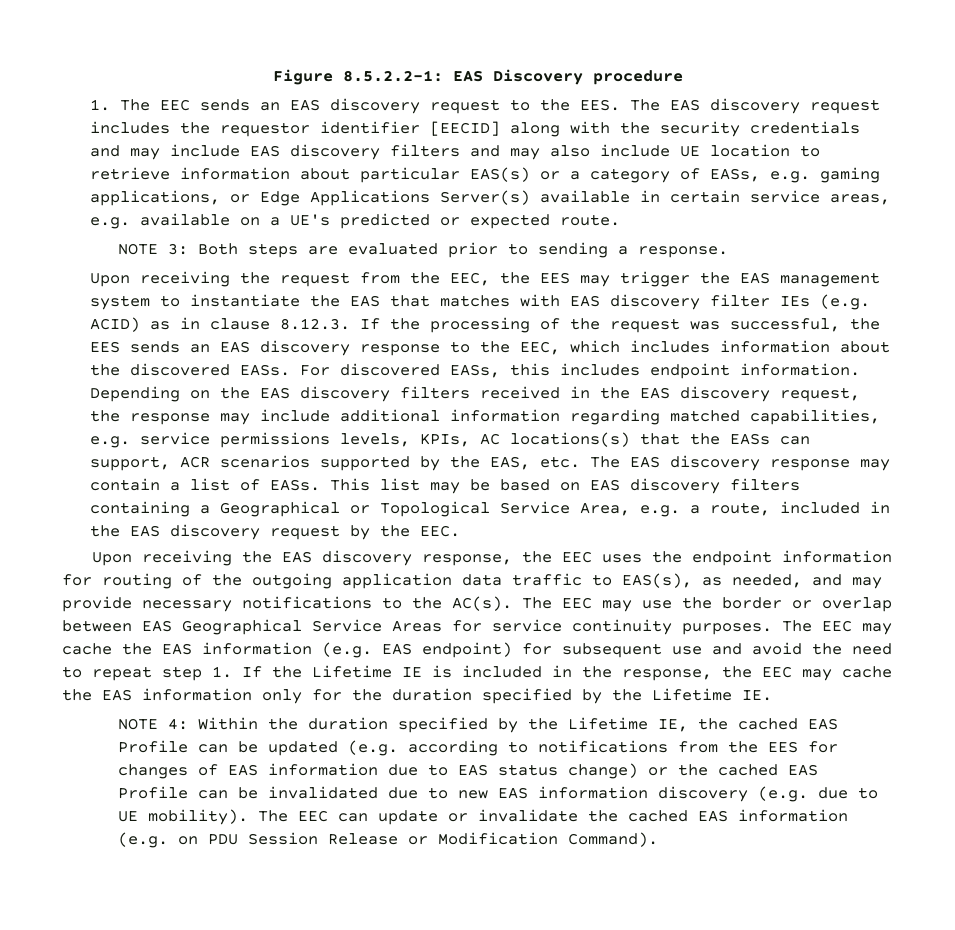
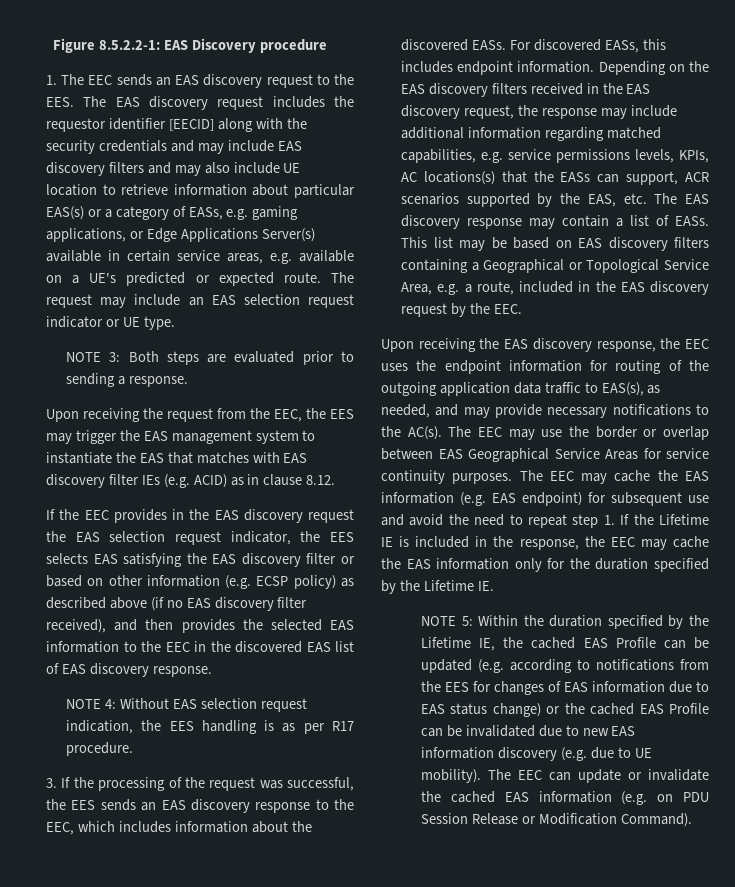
(621, 220) none -> [331,272,354,283] [45,294,354,308] [45,316,175,330] The request may include an EAS selection request indicator or UE type.
[280,318,351,330] 8.12.3. -> [306,475,336,485] [45,509,355,523] [45,531,354,545] [45,553,355,567] [45,575,355,589] [45,597,308,611] [45,619,354,633] [45,641,355,653] [45,663,212,677] [65,698,307,712] [65,720,355,734] [65,742,133,756] [45,778,57,788] 8.12. // If the EEC provides in the EAS discovery request the EAS selection request indicator, the EES selects EAS satisfying the EAS discovery filter or based on other information (e.g. ECSP policy) as described above (if no EAS discovery filter received), and then provides the selected EAS information to the EEC in the discovered EAS list of EAS discovery response. // NOTE 4: Without EAS selection request indication, the EES handling is as per R17 procedure. // 3.
[168,718,189,730] 4: -> [461,616,473,626] 5:

